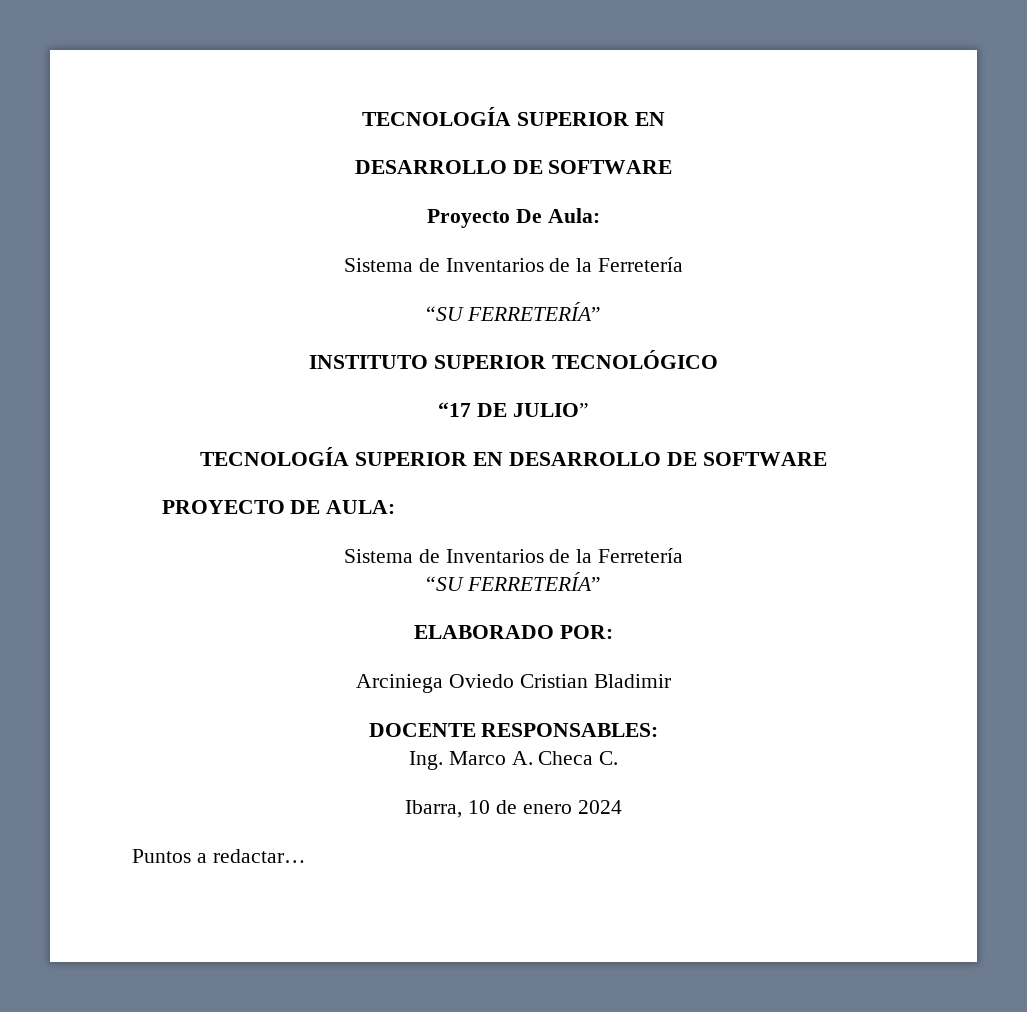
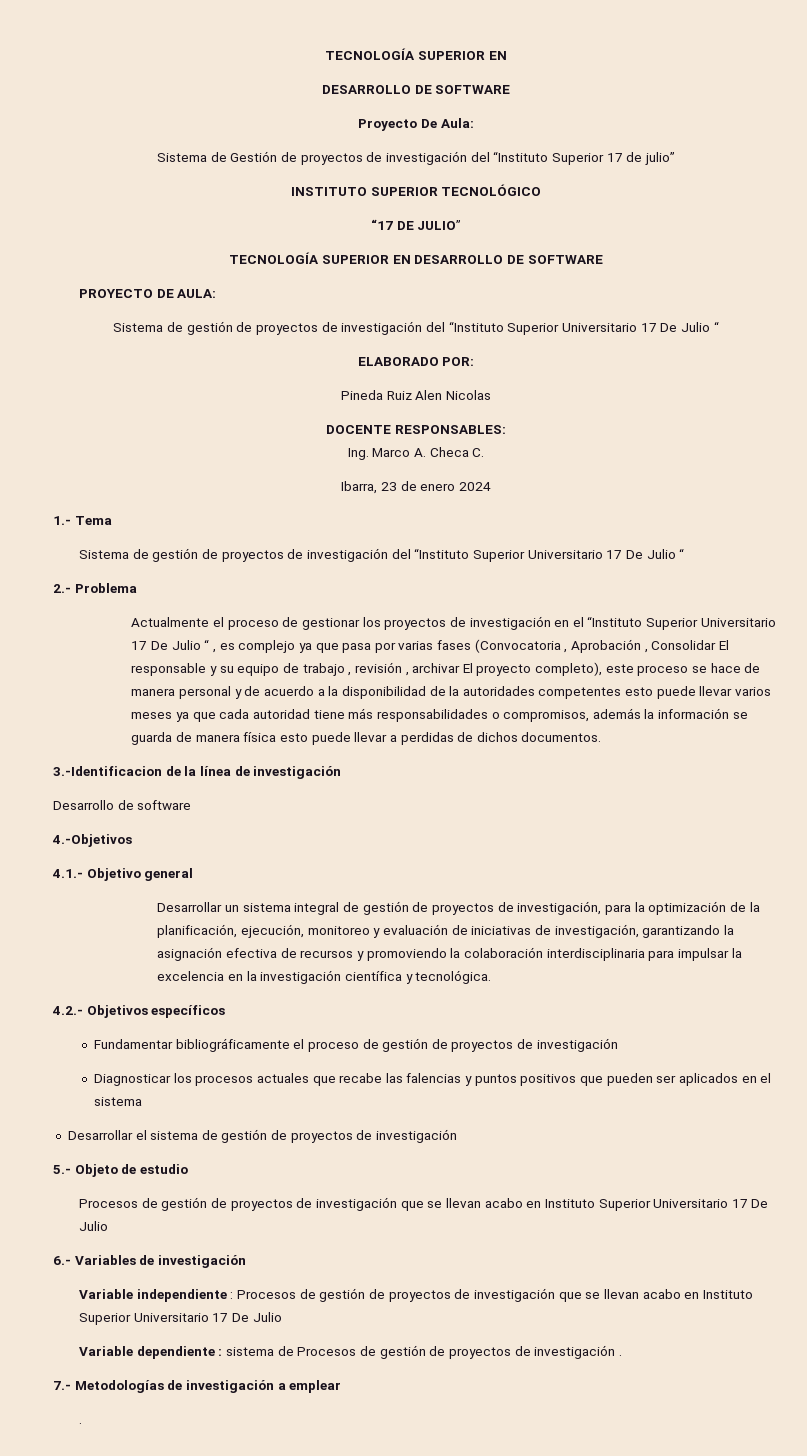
[445,257,684,272] [425,302,602,321] Inventarios de la Ferretería // “SU FERRETERÍA” -> [230,151,675,165] Gestión de proyectos de investigación del “Instituto Superior 17 de julio”
[445,548,684,563] [425,572,602,591] [414,625,613,639] [356,674,671,693] Inventarios de la Ferretería // “SU FERRETERÍA” // ELABORADO POR: // Arciniega Oviedo Cristian Bladimir -> [186,321,719,335] [357,357,475,366] [341,390,491,400] gestión de proyectos de investigación del “Instituto Superior Universitario 17 De Julio “ // ELABORADO POR: // Pineda Ruiz Alen Nicolas
[468,800,491,814] 10 -> [380,482,397,491] 23
[132,849,306,863] Puntos a redactar… -> [53,516,112,525] [79,548,685,562] [53,583,137,593] [131,616,776,630] [131,639,729,653] [131,662,761,676] [131,686,772,699] [131,708,748,722] [131,732,602,745] [53,766,342,779] [53,800,192,810] [52,834,132,847] [52,868,194,881] [157,901,760,915] [157,924,734,938] [157,947,742,961] [157,970,492,984] [52,1005,226,1018] [93,1038,618,1052] [93,1073,772,1086] [93,1097,142,1106] [67,1129,458,1143] [53,1164,188,1177] [79,1197,769,1211] [79,1221,109,1231] [53,1255,246,1268] [79,1288,753,1302] [79,1312,282,1325] [79,1345,622,1359] [53,1380,342,1393] [79,1423,83,1424] 1.- Tema // Sistema de gestión de proyectos de investigación del “Instituto Superior Universitario 17 De Julio “ // 2.- Problema // Actualmente el proceso de gestionar los proyectos de investigación en el “Instituto Superior Universitario 17 De Julio “ , es complejo ya que pasa por varias fases (Convocatoria , Aprobación , Consolidar El responsable y su equipo de trabajo , revisión , archivar El proyecto completo), este proceso se hace de manera personal y de acuerdo a la disponibilidad de la autoridades competentes esto puede llevar varios meses ya que cada autoridad tiene más responsabilidades o compromisos, además la información se guarda de manera física esto puede llevar a perdidas de dichos documentos. // 3.-Identificacion de la línea de investigación // Desarrollo de software // 4.-Objetivos // 4.1.- Objetivo general // Desarrollar un sistema integral de gestión de proyectos de investigación, para la optimización de la planificación, ejecución, monitoreo y evaluación de iniciativas de investigación, garantizando la asignación efectiva de recursos y promoviendo la colaboración interdisciplinaria para impulsar la excelencia en la investigación científica y tecnológica. // 4.2.- Objetivos específicos // Fundamentar bibliográficamente el proceso de gestión de proyectos de investigación // Diagnosticar los procesos actuales que recabe las falencias y puntos positivos que pueden ser aplicados en el sistema // Desarrollar el sistema de gestión de proyectos de investigación // 5.- Objeto de estudio // Procesos de gestión de proyectos de investigación que se llevan acabo en Instituto Superior Universitario 17 De Julio // 6.- Variables de investigación // Variable independiente : Procesos de gestión de proyectos de investigación que se llevan acabo en Instituto Superior Universitario 17 De Julio // Variable dependiente : sistema de Procesos de gestión de proyectos de investigación . // 7.- Metodologías de investigación a emplear // .

